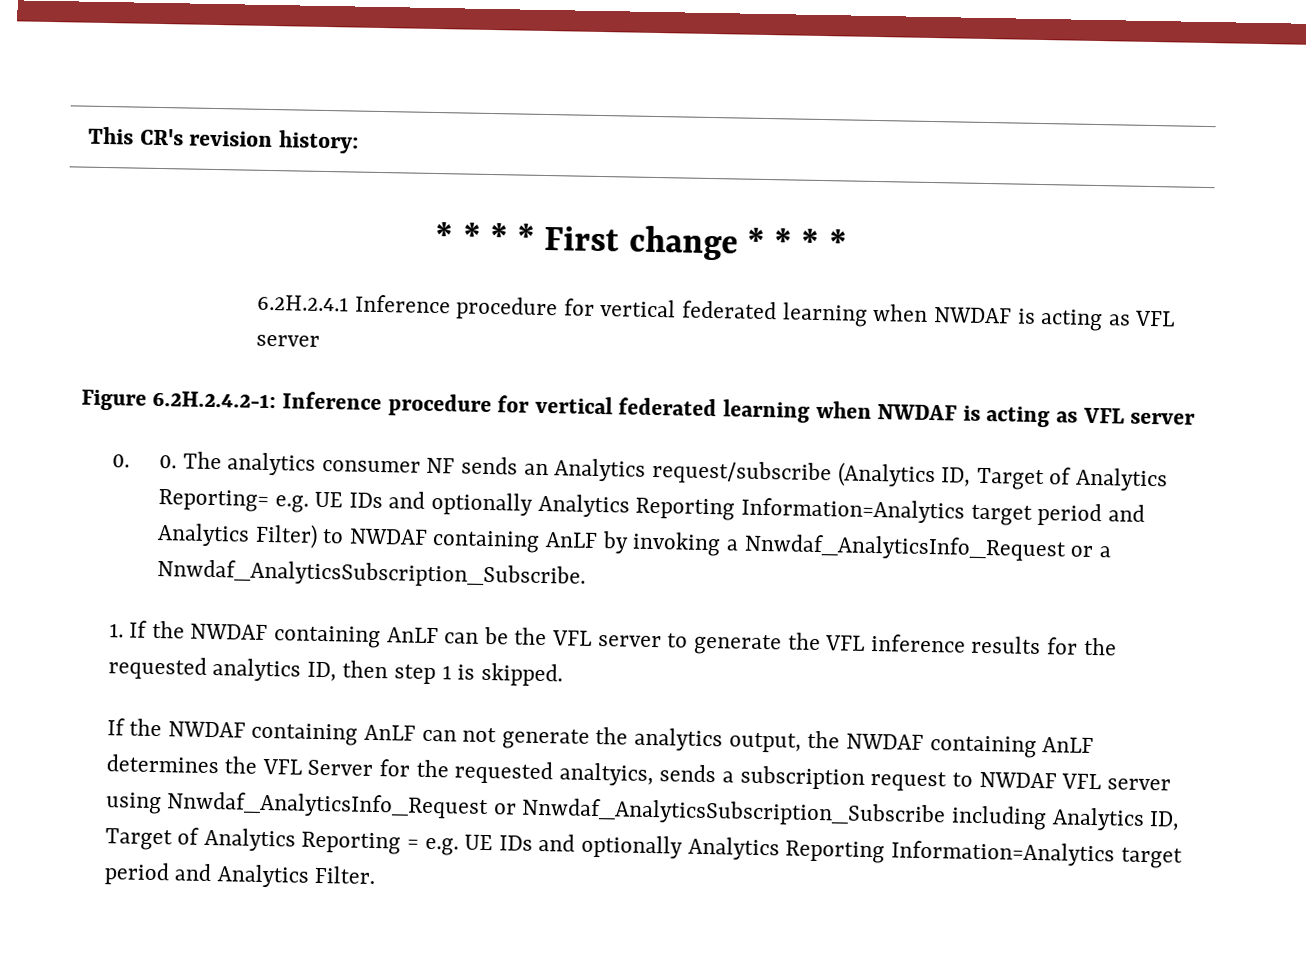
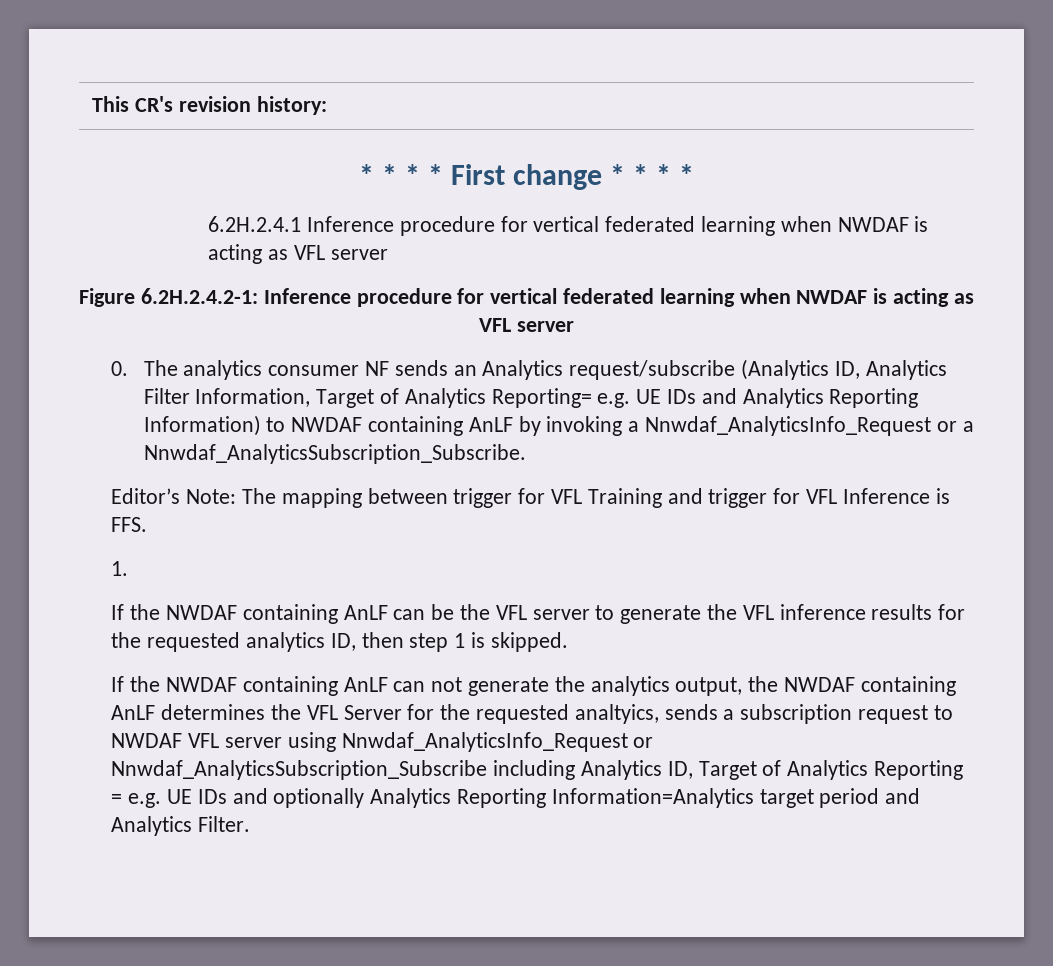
[159,455,178,469] 0. -> (129, 368) none
(972, 477) none -> [865,360,947,380] [143,388,311,407] Analytics Filter Information,
[431,491,1145,527] [157,523,318,549] optionally Analytics Reporting Information=Analytics target period and Analytics Filter) -> [742,388,919,408] [143,415,261,436] Analytics Reporting Information)
(587, 574) none -> [111,488,950,508] [111,517,148,532] // Editor’s Note: The mapping between trigger for VFL Training and trigger for VFL Inference is FFS.
(124, 630) none -> (129, 568) //

